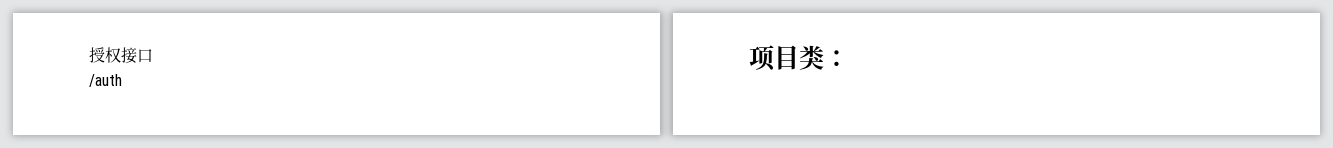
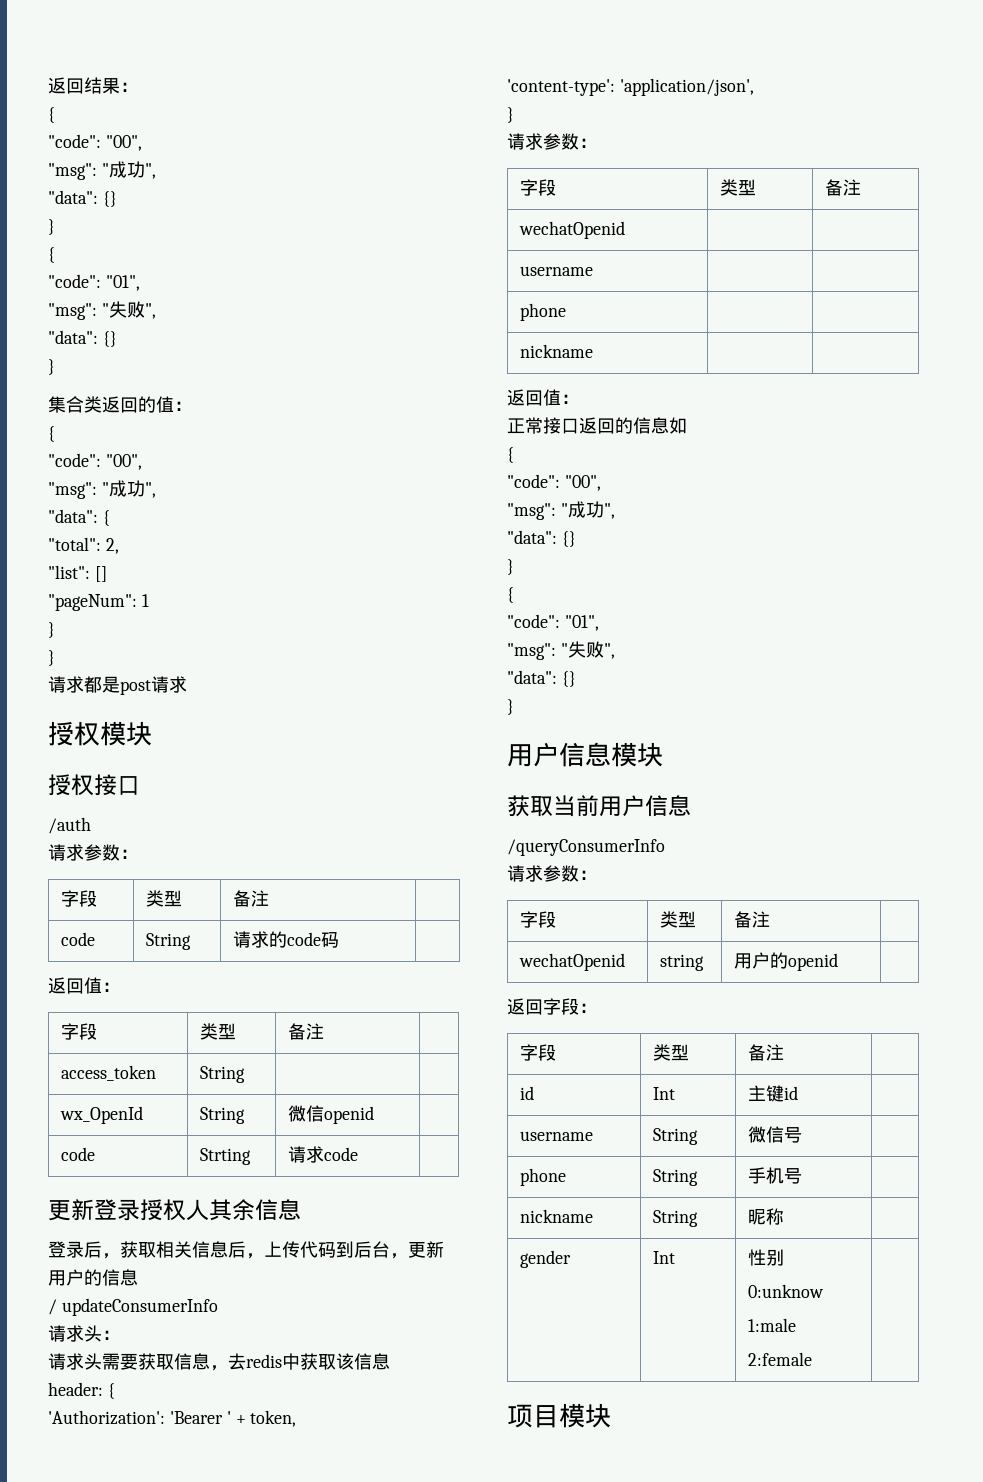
[89,47,153,64] [89,74,122,87] 授权接口 // /auth -> [48,77,138,94] [48,107,55,123] [48,134,142,151] [48,161,156,180] [48,190,117,207] [48,219,55,235] [48,247,55,263] [48,274,140,291] [48,301,156,320] [48,330,117,347] [48,359,55,375] [48,396,192,413] [48,426,55,442] [48,453,142,470] [48,480,156,499] [48,509,110,526] [48,537,119,554] [48,565,107,582] [48,594,149,611] [48,622,55,638] [48,650,55,666] [48,676,187,695] [48,721,152,746] [48,774,140,796] [48,817,91,834] [48,844,138,861] [60,890,97,907] [145,890,182,907] [232,890,269,907] [60,932,95,946] [145,933,191,950] [232,931,339,948] [48,977,120,994] [60,1023,97,1040] [199,1023,236,1040] [287,1023,324,1040] [60,1065,156,1081] [199,1066,245,1083] [59,1106,143,1124] [199,1107,245,1124] [287,1105,374,1124] [60,1147,95,1161] [199,1148,251,1165] [287,1146,358,1163] [48,1199,301,1221] [48,1241,444,1259] [48,1269,138,1286] [48,1298,218,1316] [48,1325,120,1342] [48,1353,390,1371] [48,1382,115,1399] [48,1410,297,1427] [507,78,754,96] [507,107,514,123] [507,133,597,150] [519,179,556,196] [719,179,756,196] [824,179,861,196] [518,221,625,239] [519,266,593,276] [519,303,566,321] [519,344,593,358] [507,389,579,406] [507,417,687,434] [507,447,514,463] [507,474,601,491] [507,501,615,520] [507,530,576,547] [507,559,514,575] [507,587,514,603] [507,614,599,631] [507,641,615,660] [507,670,576,687] [507,699,514,715] [507,742,663,767] [507,795,691,817] [507,839,665,856] [507,865,597,882] [519,911,556,928] [659,911,696,928] [733,911,770,928] [518,953,625,971] [659,954,704,971] [733,952,838,971] [507,998,597,1015] [519,1044,556,1061] [652,1044,689,1061] [747,1044,784,1061] [519,1086,534,1100] [652,1087,675,1100] [747,1085,798,1102] [519,1131,593,1141] [652,1128,698,1145] [747,1126,802,1143] [519,1168,566,1186] [652,1169,698,1186] [747,1167,802,1184] [519,1209,593,1223] [652,1210,698,1227] [747,1208,784,1225] [519,1250,571,1268] [652,1251,675,1264] [747,1249,784,1266] [747,1284,824,1298] [747,1318,796,1332] [747,1352,812,1366] 返回结果： // { // "code": "00", // "msg": "成功", // "data": {} // } // { // "code": "01", // "msg": "失败", // "data": {} // } // 集合类返回的值： // { // "code": "00", // "msg": "成功", // "data": { // "total": 2, // "list": [] // "pageNum": 1 // } // } // 请求都是post请求 // 授权模块 // 授权接口 // /auth // 请求参数： // 字段 | 类型 | 备注 | // code | String | 请求的code码 | // 返回值： // 字段 | 类型 | 备注 | // access_token | String | | // wx_OpenId | String | 微信openid | // code | Strting | 请求code | // 更新登录授权人其余信息 // 登录后，获取相关信息后，上传代码到后台，更新用户的信息 // / updateConsumerInfo // 请求头： // 请求头需要获取信息，去redis中获取该信息 // header: { // 'Authorization': 'Bearer ' + token, // 'content-type': 'application/json', // } // 请求参数： // 字段 | 类型 | 备注 // wechatOpenid | | // username | | // phone | | // nickname | | // 返回值： // 正常接口返回的信息如 // { // "code": "00", // "msg": "成功", // "data": {} // } // { // "code": "01", // "msg": "失败", // "data": {} // } // 用户信息模块 // 获取当前用户信息 // /queryConsumerInfo // 请求参数： // 字段 | 类型 | 备注 | // wechatOpenid | string | 用户的openid | // 返回字段： // 字段 | 类型 | 备注 | // id | Int | 主键id | // username | String | 微信号 | // phone | String | 手机号 | // nickname | String | 昵称 | // gender | Int | 性别 // 0:unknow // 1:male // 2:female |
[799,45,849,70] 类： -> [559,1403,611,1428] 模块

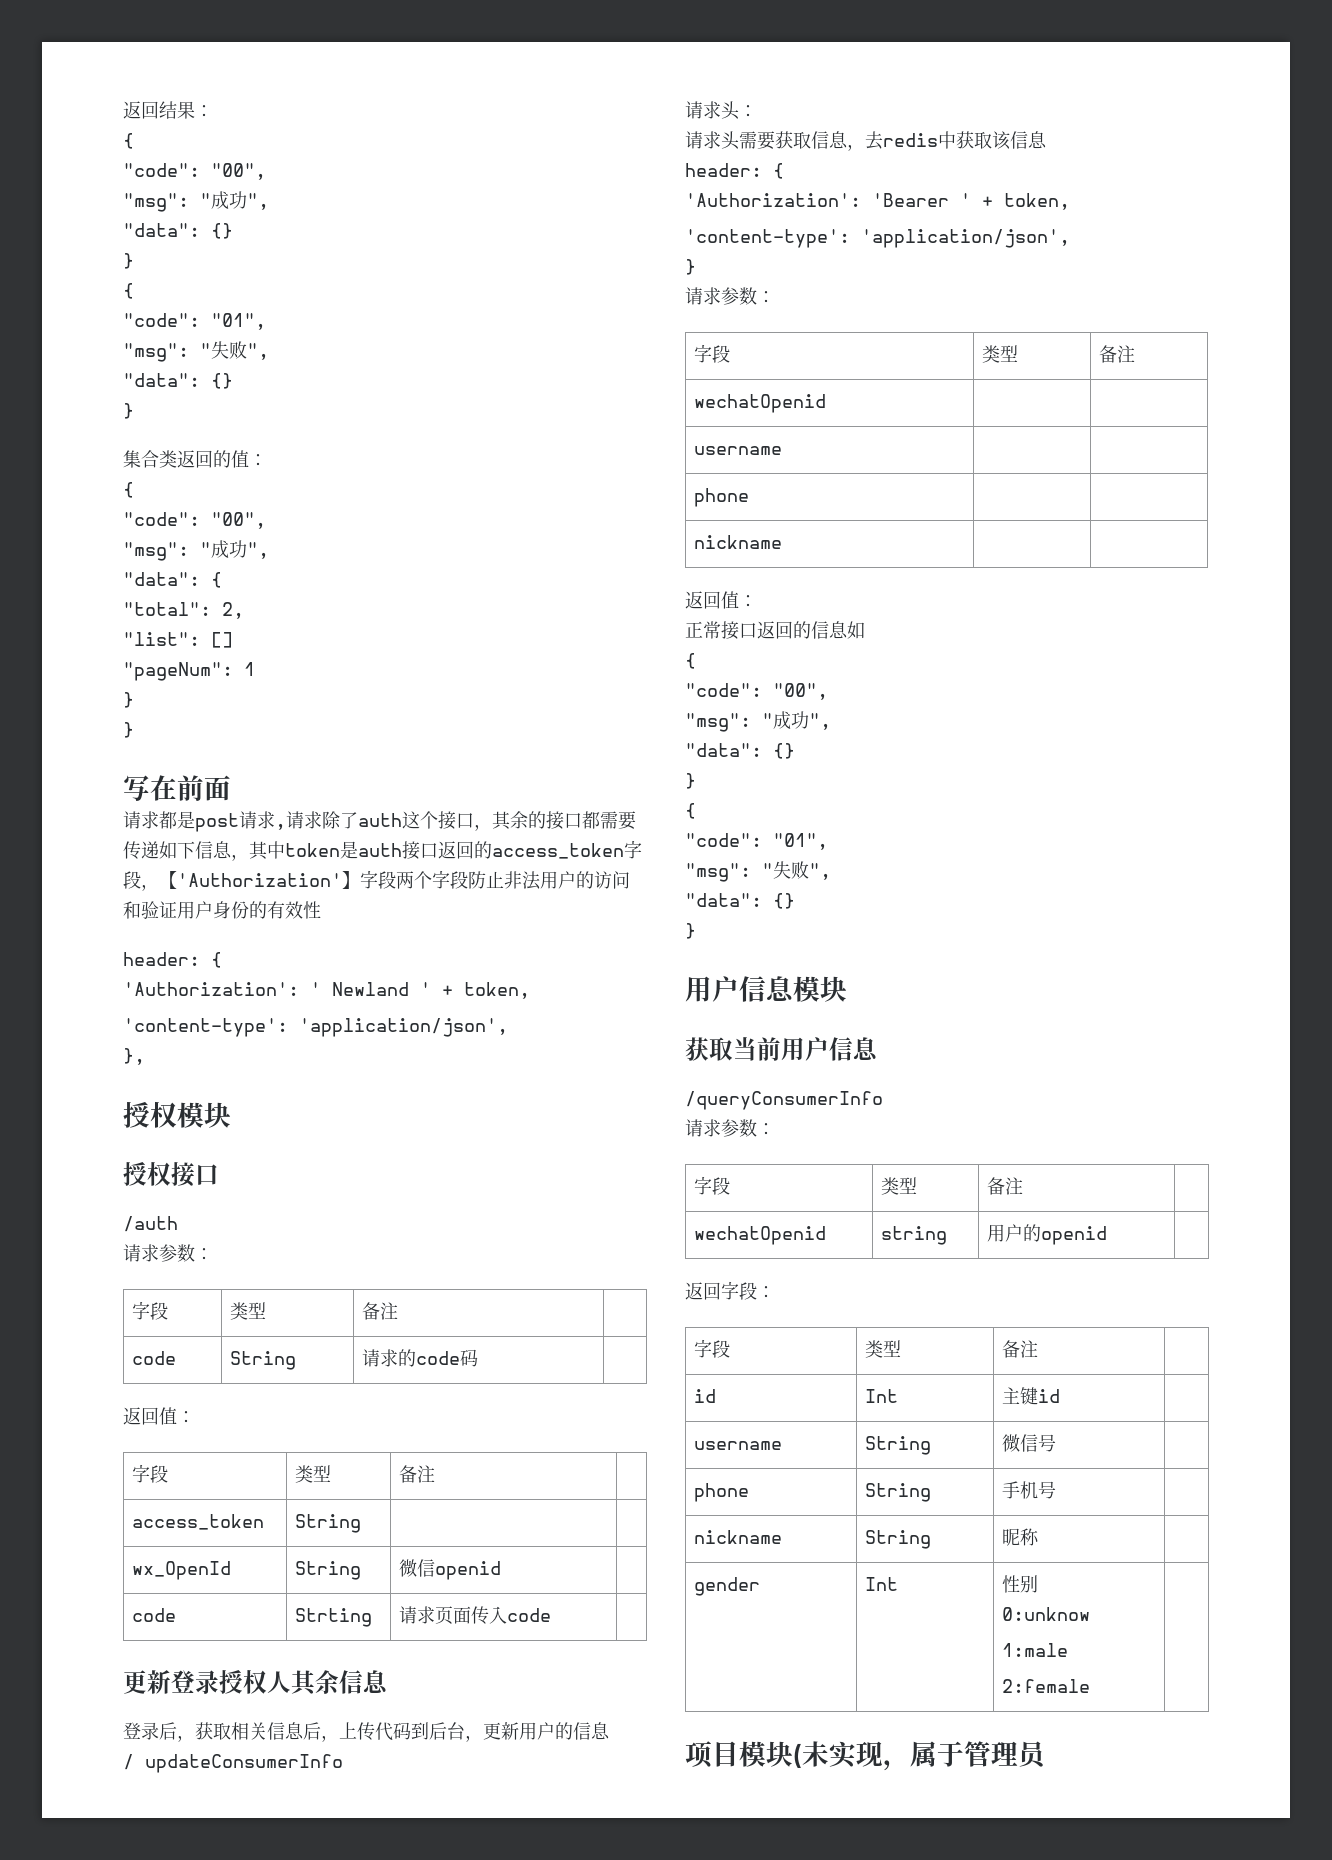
(55, 658) none -> [123,775,231,801] // 写在前面
(187, 684) none -> [275,811,636,831] [123,840,642,861] [123,870,630,891] [123,901,321,919] [123,952,222,968] [123,982,530,999] [123,1018,508,1037] [123,1048,145,1065] ,请求除了auth这个接口，其余的接口都需要传递如下信息，其中token是auth接口返回的access_token字段，【'Authorization'】字段两个字段防止非法用户的访问和验证用户身份的有效性 // header: { // 'Authorization': ' Newland ' + token, // 'content-type': 'application/json', // },
(324, 1154) none -> [434,1606,507,1625] 页面传入
(611, 1415) none -> [793,1741,1048,1771] (未实现，属于管理员

